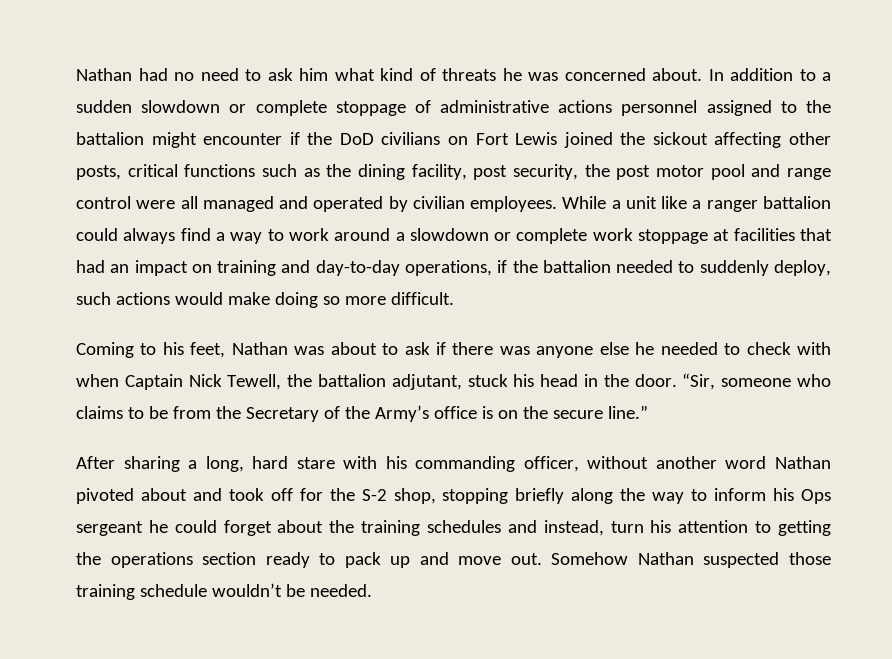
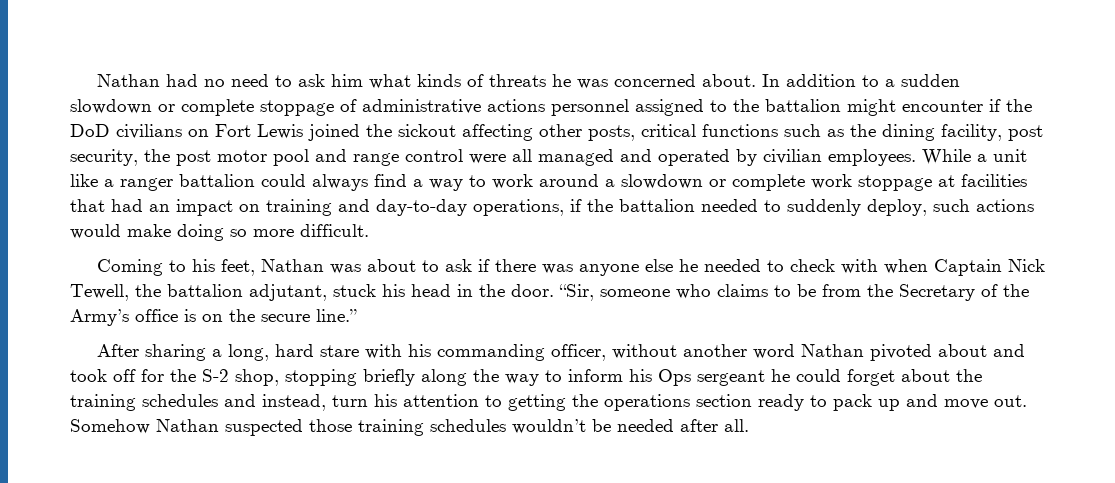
[380,68,413,81] kind -> [416,74,461,87] kinds
[139,584,207,597] schedule -> [430,419,506,432] schedules
[309,584,372,597] needed. -> [617,419,749,432] needed after all.

